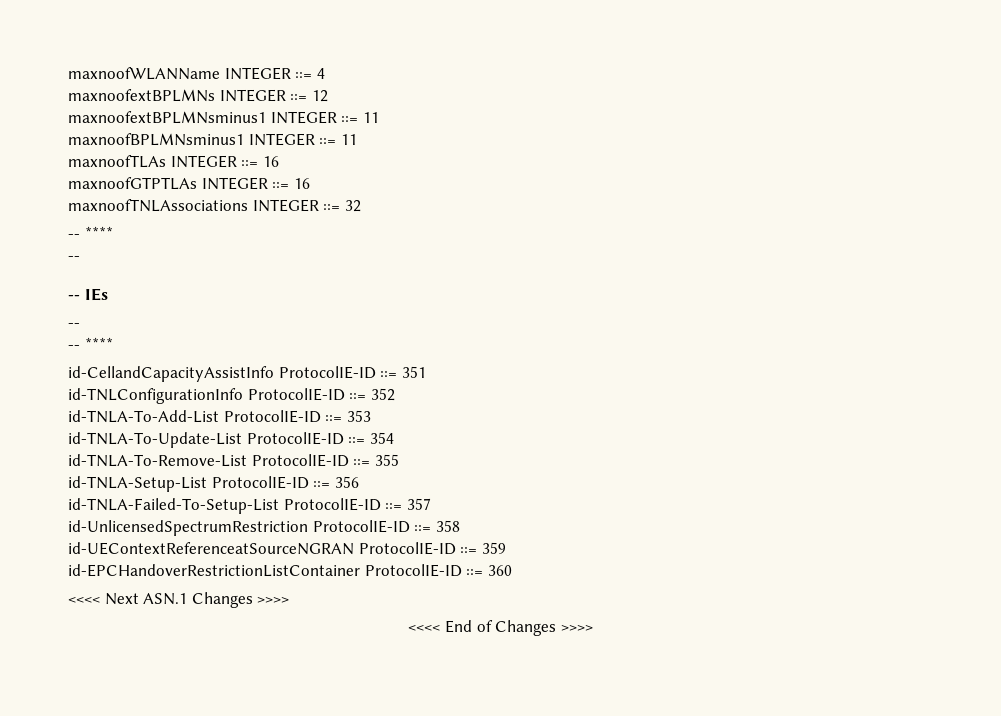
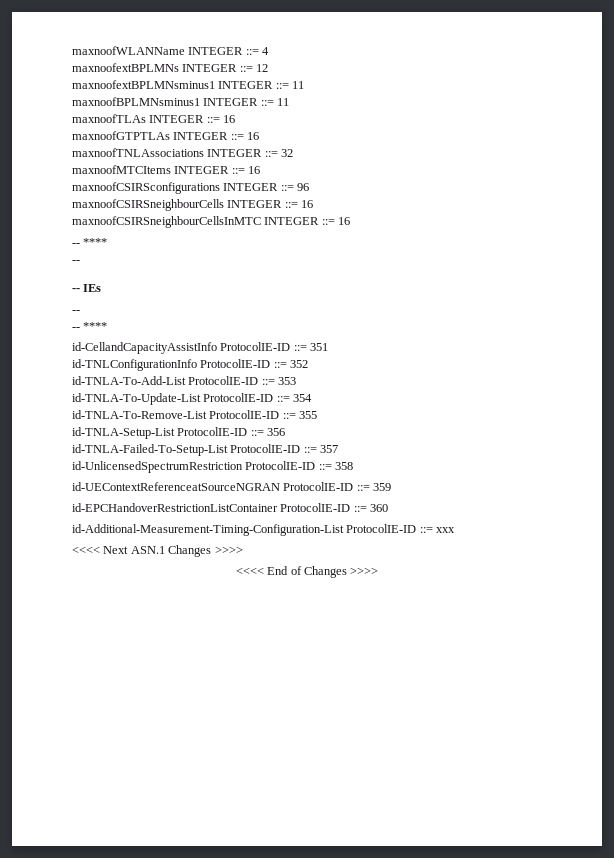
(361, 206) none -> [72,165,261,174] [72,182,310,194] [72,199,314,211] [72,216,351,228] // maxnoofMTCItems INTEGER ::= 16 // maxnoofCSIRSconfigurations INTEGER ::= 96 // maxnoofCSIRSneighbourCells INTEGER ::= 16 // maxnoofCSIRSneighbourCellsInMTC INTEGER ::= 16
(512, 570) none -> [72,524,456,536] // id-Additional-Measurement-Timing-Configuration-List ProtocolIE-ID ::= xxx

